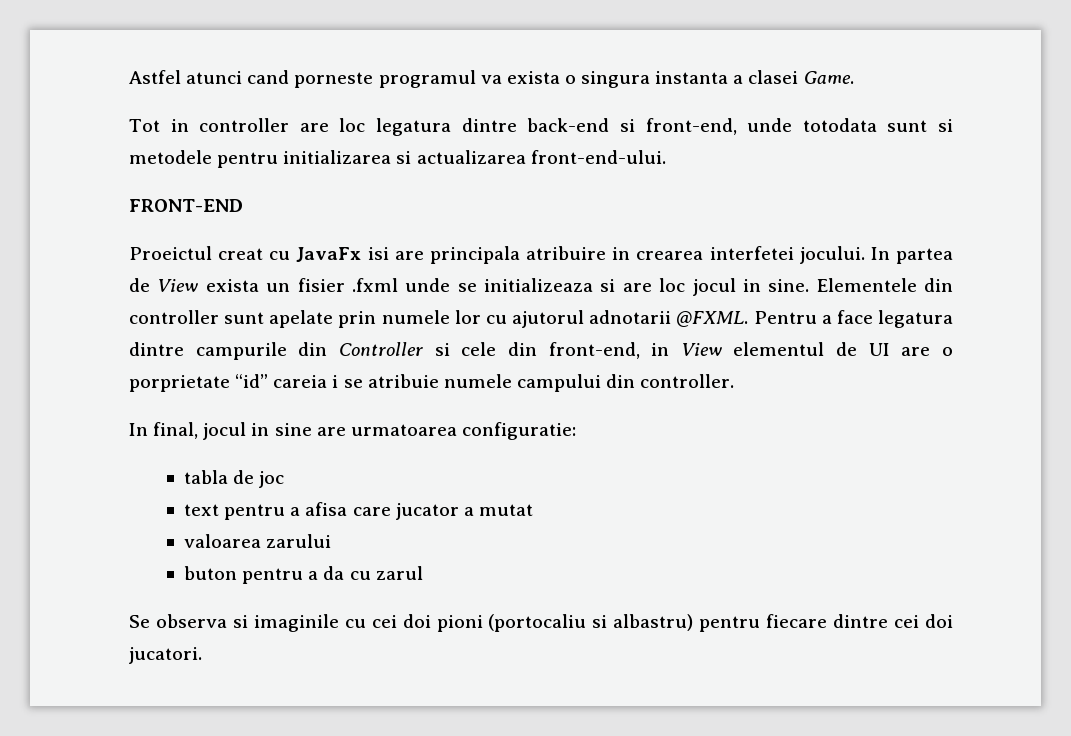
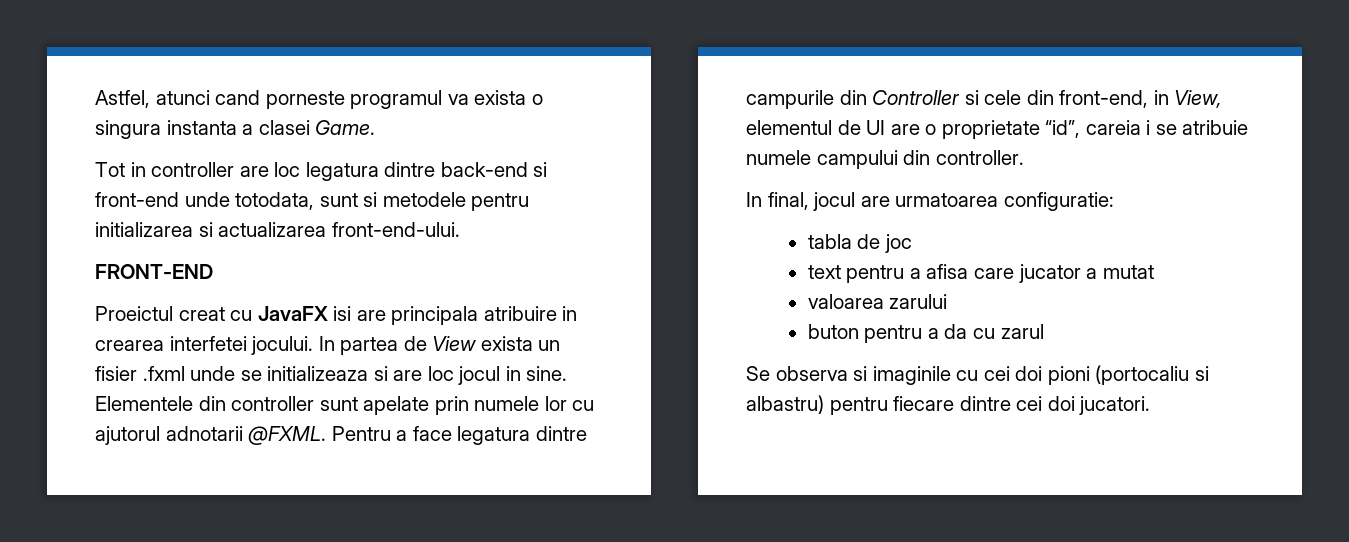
[129,70,181,84] Astfel -> [95,90,150,108] Astfel,
[645,118,877,135] front-end, unde totodata -> [95,192,315,210] front-end unde totodata,
[296,247,362,262] JavaFx -> [257,306,328,321] JavaFX
[680,343,722,356] View -> [1174,90,1223,108] View,
[129,374,269,392] porprietate “id” -> [941,120,1081,139] proprietate “id”,
[251,423,312,436] in sine -> (856, 201) none

